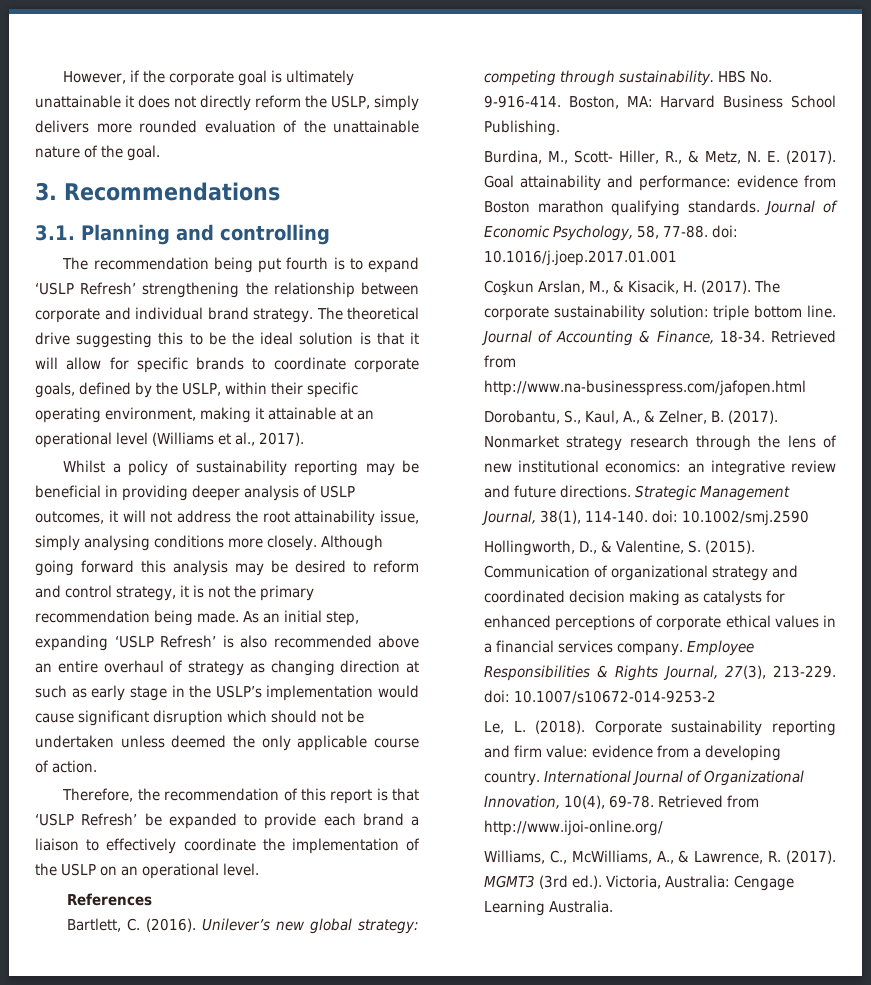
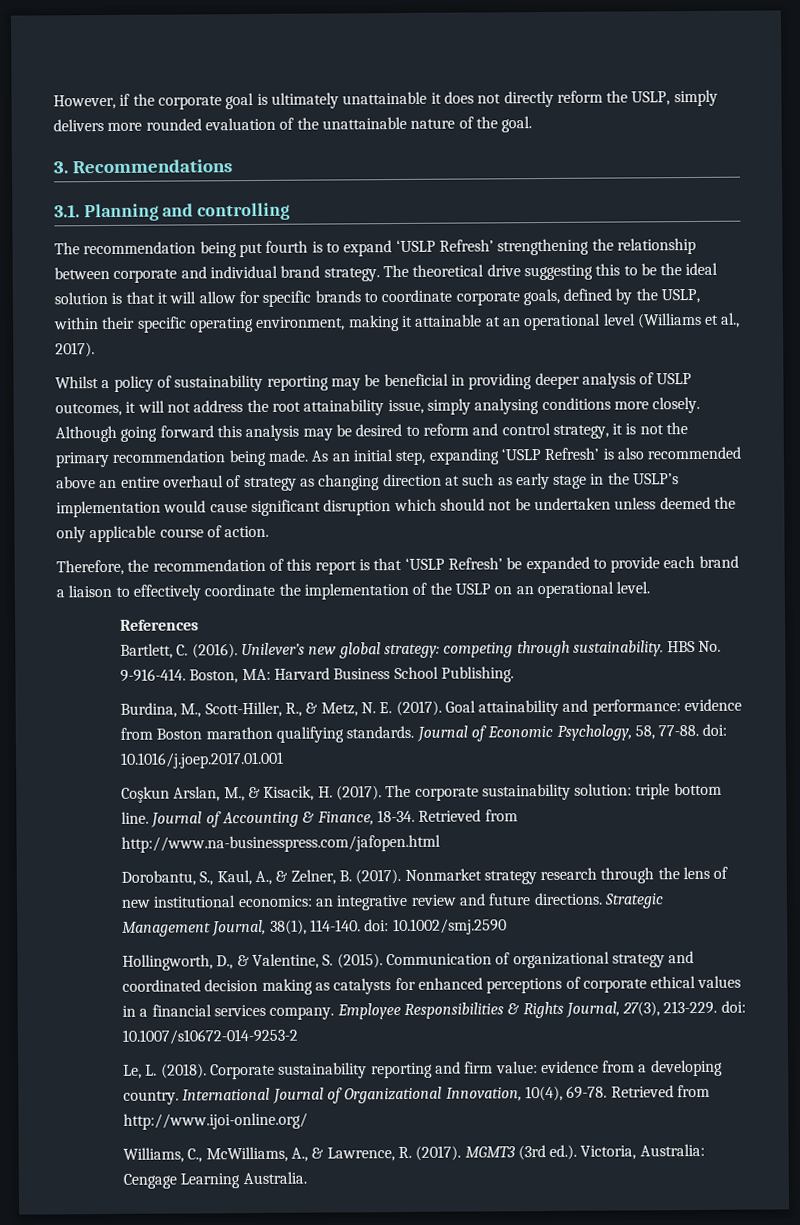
[573,150,659,164] Scott- Hiller, -> [204,701,282,718] Scott-Hiller,

